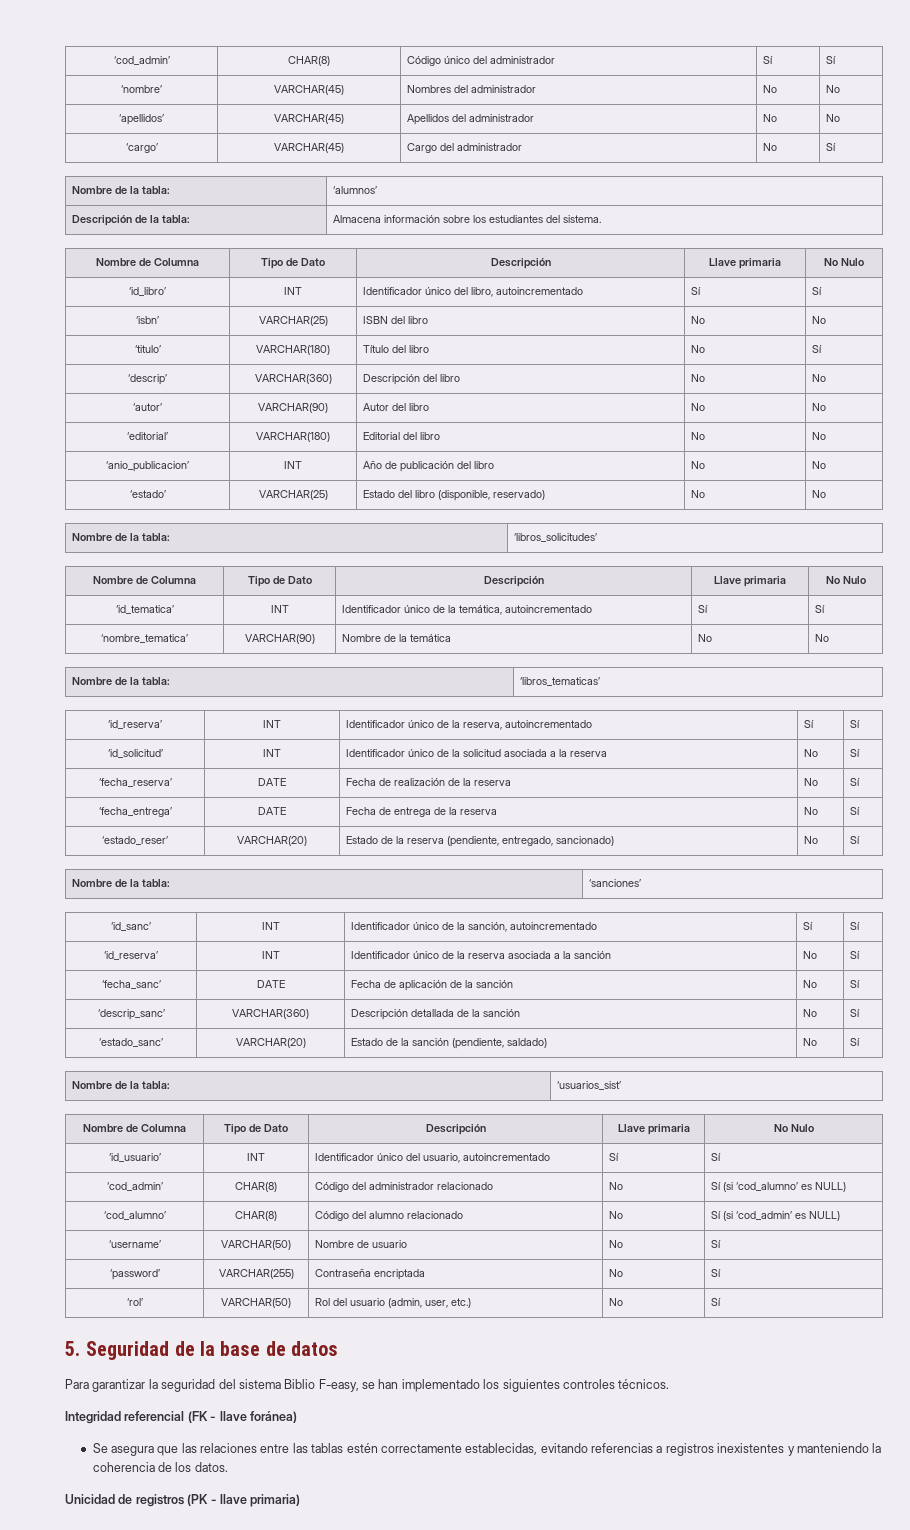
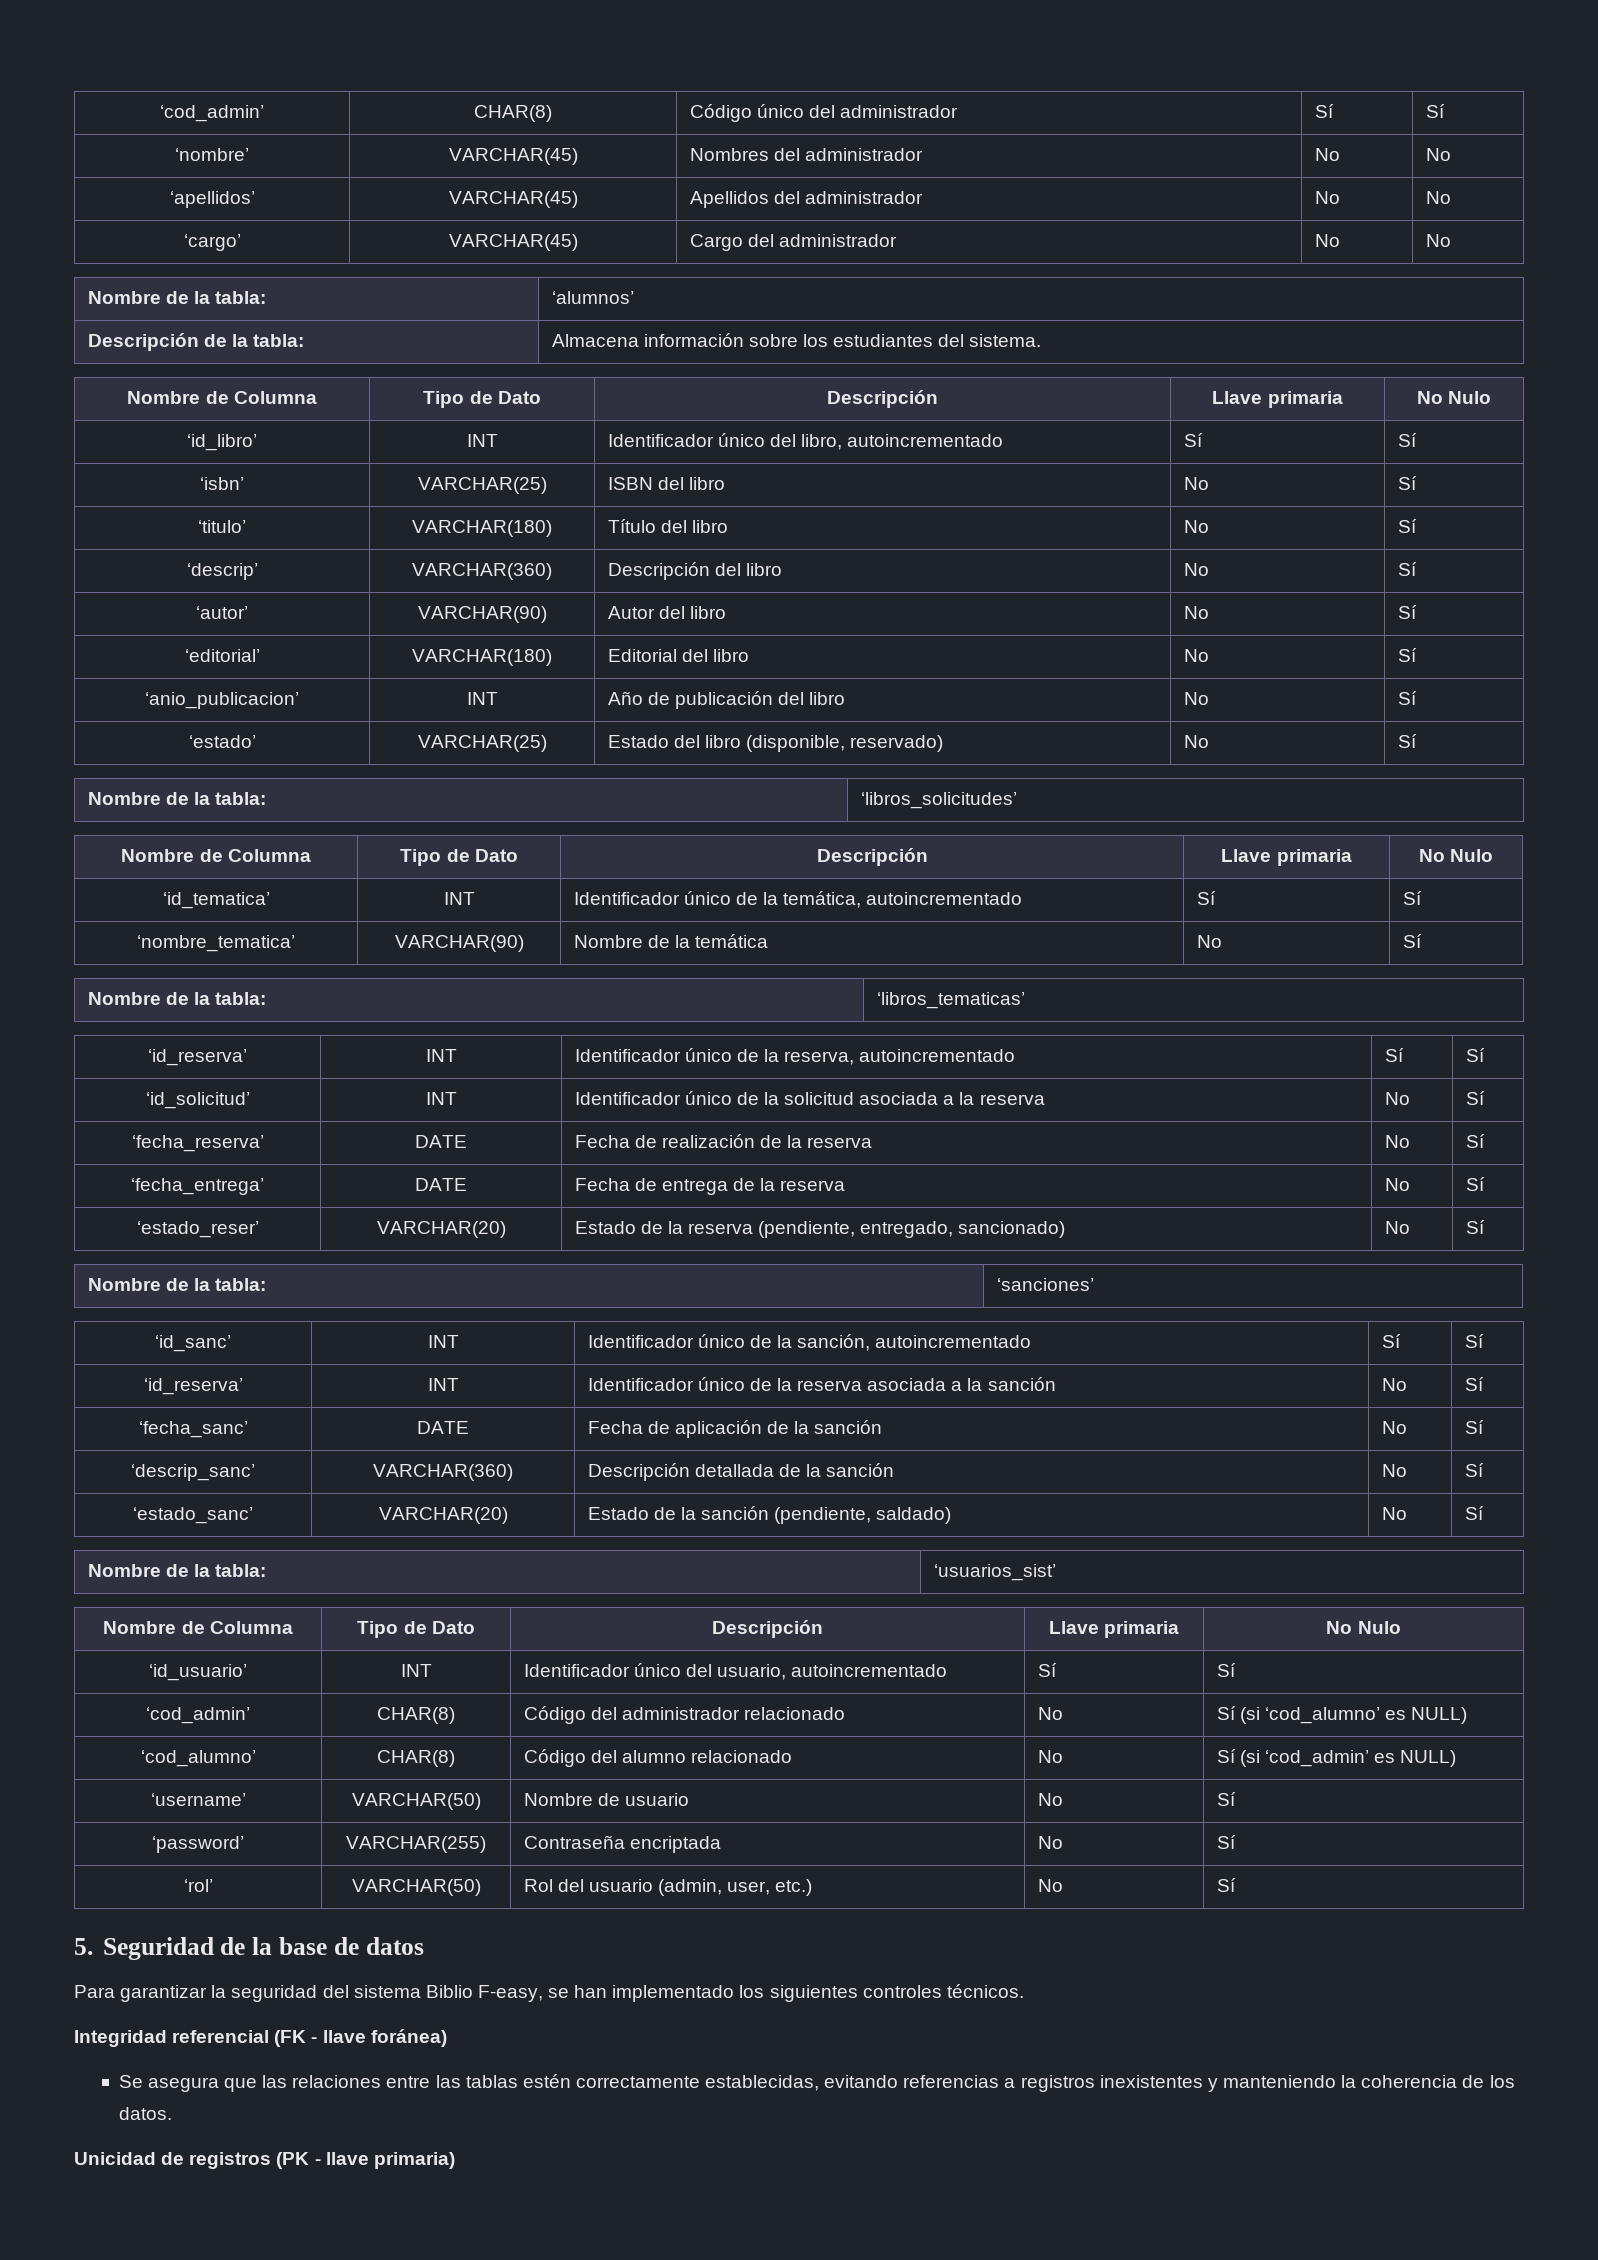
[826,143,837,151] Sí -> [1425,234,1451,247] No
[812,316,827,324] No -> [1397,476,1417,490] Sí
[812,374,827,382] No -> [1397,562,1417,576] Sí
[812,403,827,411] No -> [1397,605,1417,619] Sí
[812,432,827,440] No -> [1397,648,1417,662] Sí
[812,461,827,469] No -> [1397,691,1417,705] Sí
[812,490,827,498] No -> [1397,734,1417,748] Sí
[815,634,830,642] No -> [1402,934,1422,948] Sí

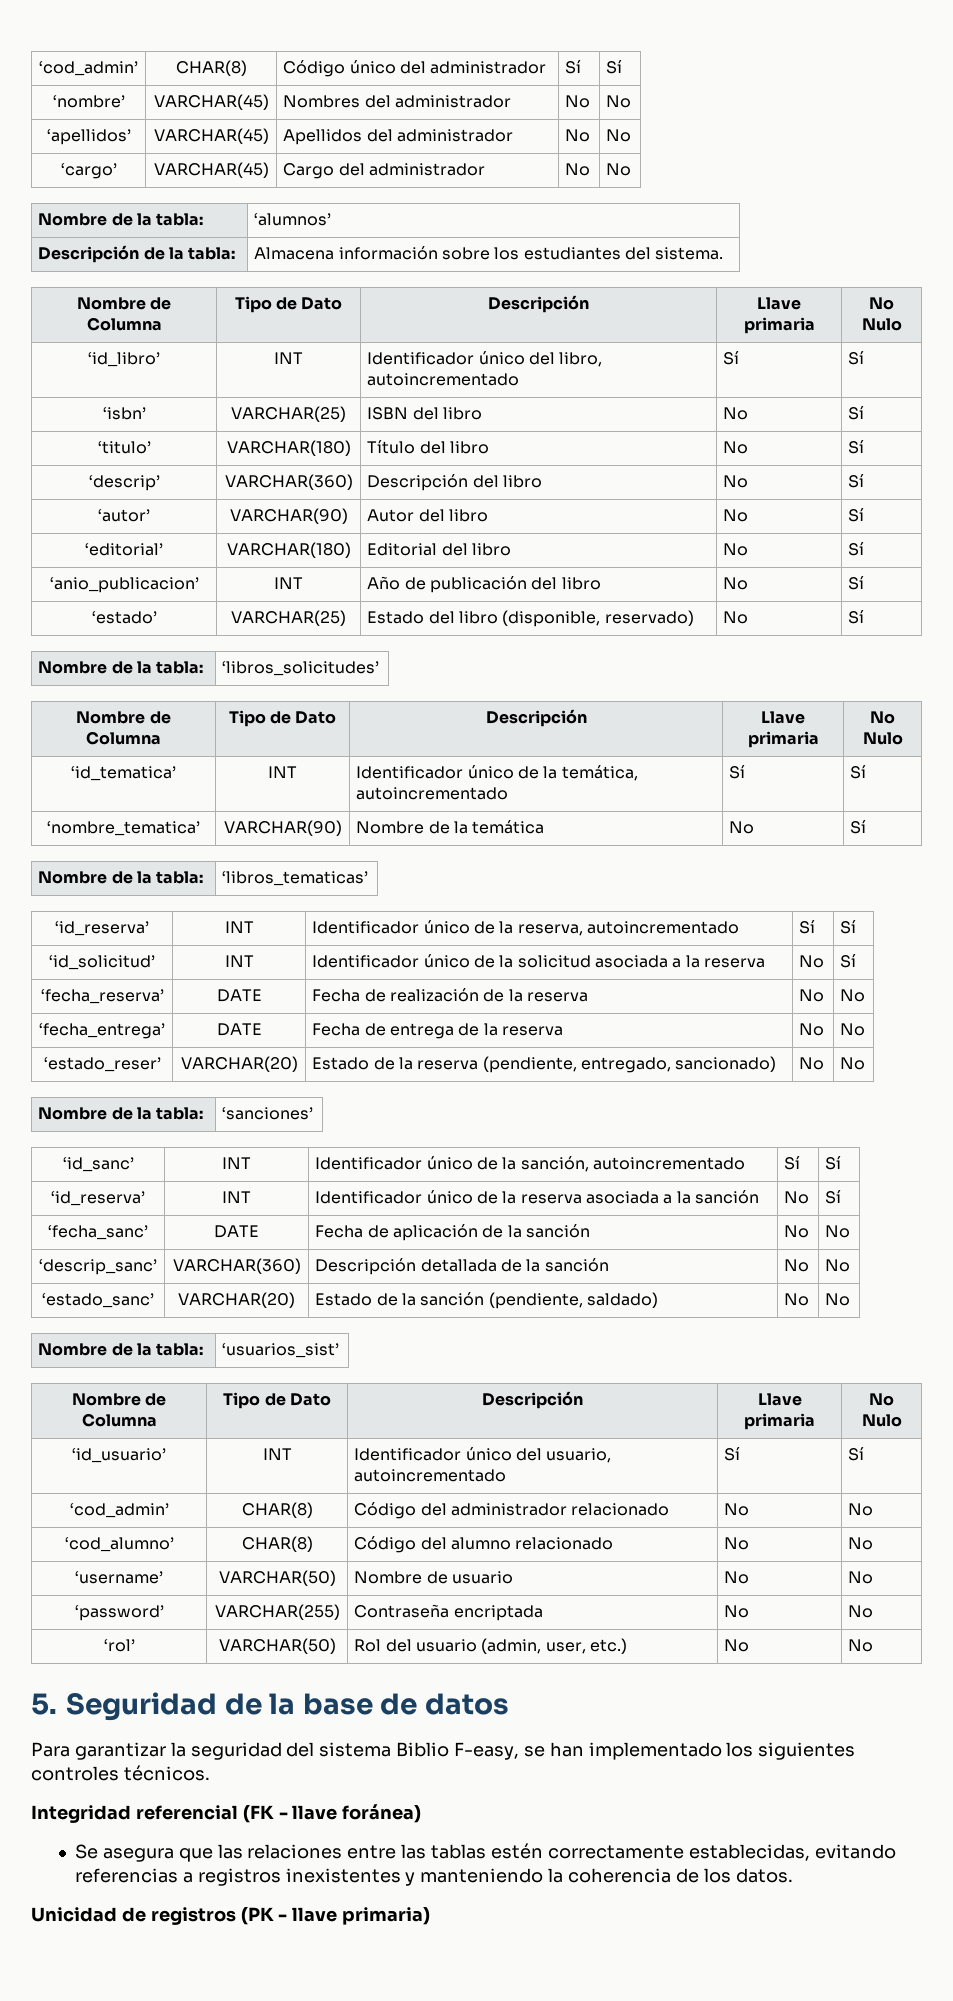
[1465,1134,1485,1148] Sí -> [840,989,866,1002] No
[1465,1177,1485,1191] Sí -> [840,1023,866,1036] No
[1465,1220,1485,1234] Sí -> [840,1057,866,1070] No
[1464,1420,1484,1434] Sí -> [825,1225,851,1238] No
[1464,1463,1484,1477] Sí -> [825,1259,851,1272] No
[1464,1506,1484,1520] Sí -> [825,1293,851,1306] No
[1216,1706,1468,1724] Sí (si ‘cod_alumno’ es NULL) -> [848,1503,874,1516] No
[1216,1749,1457,1767] Sí (si ‘cod_admin’ es NULL) -> [848,1537,874,1550] No
[1216,1792,1236,1806] Sí -> [848,1571,874,1584] No
[1216,1835,1236,1849] Sí -> [848,1605,874,1618] No
[1216,1878,1236,1892] Sí -> [848,1639,874,1652] No

